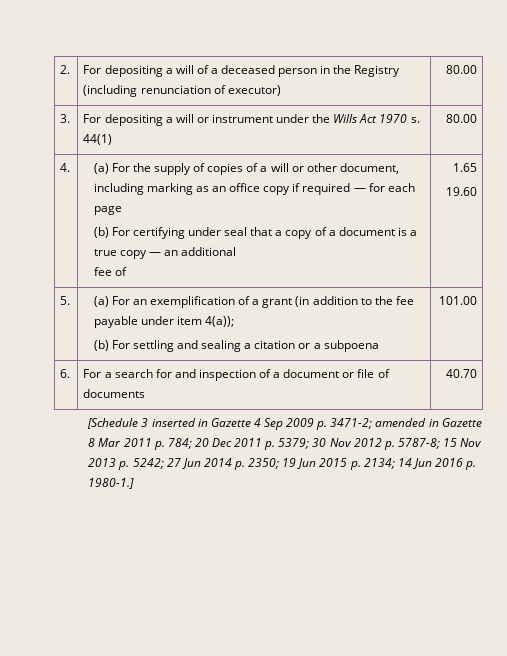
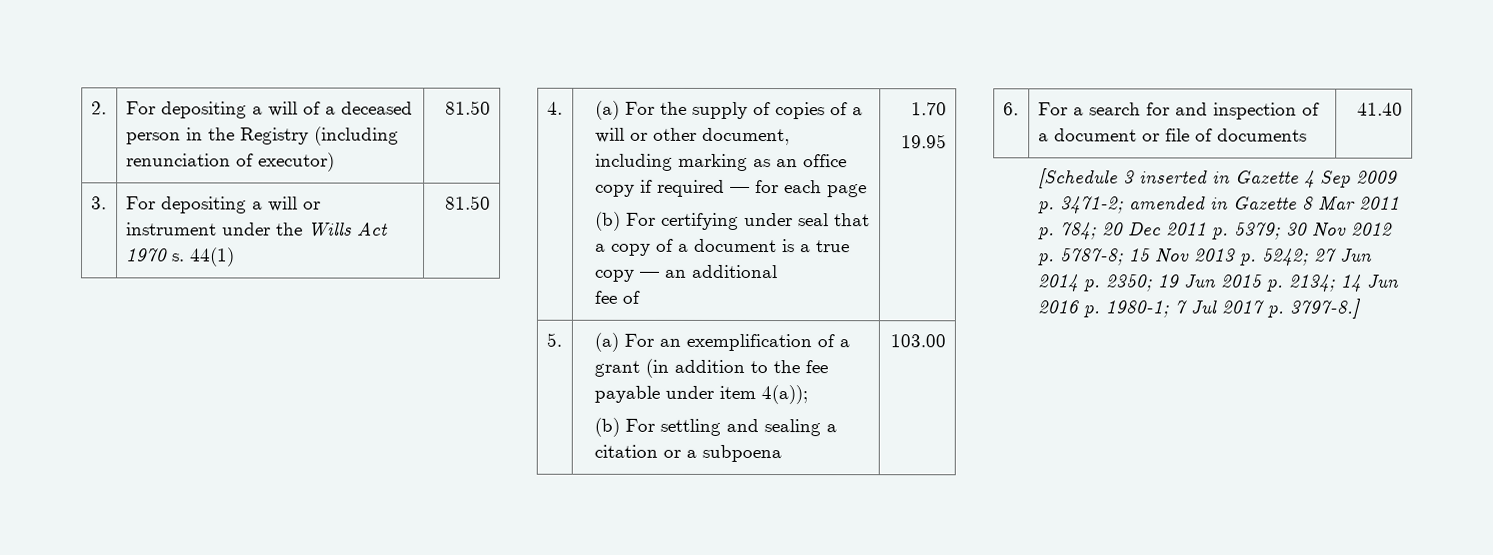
[445,65,477,74] 80.00 -> [445,100,492,115] 81.50
[445,114,477,123] 80.00 -> [445,195,492,210] 81.50
[452,163,477,172] [445,187,477,196] 1.65 // 19.60 -> [911,102,948,116] [901,134,948,149] 1.70 // 19.95
[438,296,477,305] 101.00 -> [890,334,947,348] 103.00
[445,369,477,378] 40.70 -> [1357,102,1404,116] 41.40
[88,478,135,489] 1980-1.] -> [1104,298,1361,319] 1980-1; 7 Jul 2017 p. 3797-8.]

